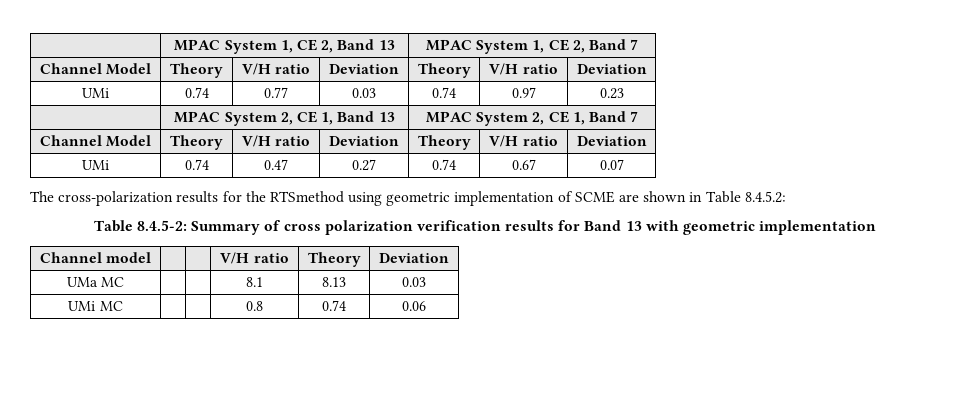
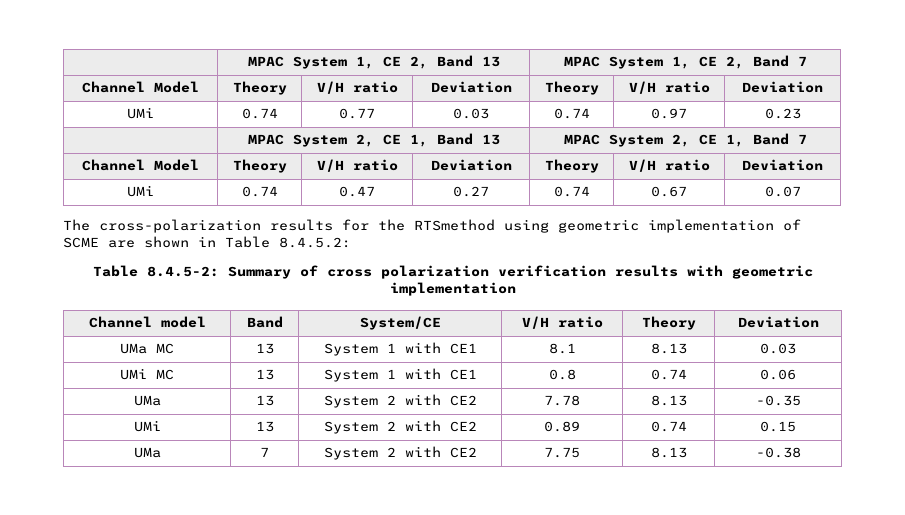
[558,220,642,231] for Band 13 -> (678, 271) none
(152, 257) | -> [246,316,283,328] [359,316,441,330] Band | System/CE
(125, 282) | -> [255,343,274,354] [323,342,477,356] 13 | System 1 with CE1
[246,301,263,311] [322,300,346,311] [402,301,426,311] | | 0.8 | 0.74 | 0.06 -> [255,369,274,380] [323,368,477,382] [548,369,576,380] [650,369,687,380] [760,369,796,380] [133,395,161,406] [255,395,274,406] [323,394,477,408] [544,395,580,406] [650,395,687,406] [755,395,801,406] [133,420,161,432] [255,421,274,432] [323,420,477,434] [544,421,580,432] [650,421,687,432] [760,421,796,432] [133,447,161,458] [260,447,269,457] [323,446,477,460] [544,447,580,458] [650,447,687,458] [755,447,801,458] 13 | System 1 with CE1 | 0.8 | 0.74 | 0.06 // UMa | 13 | System 2 with CE2 | 7.78 | 8.13 | -0.35 // UMi | 13 | System 2 with CE2 | 0.89 | 0.74 | 0.15 // UMa | 7 | System 2 with CE2 | 7.75 | 8.13 | -0.38

